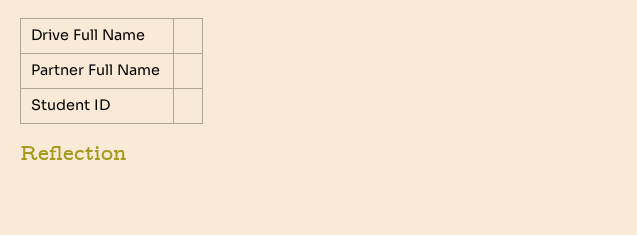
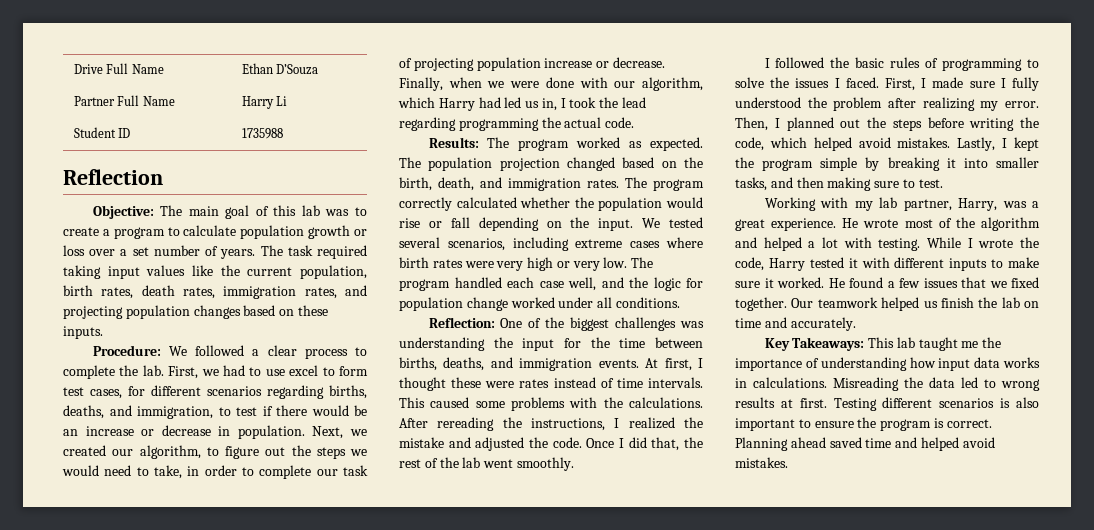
(145, 35) none -> [242,63,319,75] Ethan D’Souza
(160, 70) none -> [242,96,288,109] Harry Li
(110, 105) none -> [242,128,284,139] 1735988
(127, 153) none -> [92,205,367,219] [63,225,367,239] [63,245,368,259] [63,265,367,279] [63,285,367,299] [63,305,328,319] [63,326,103,339] [92,345,367,359] [63,365,368,379] [63,385,367,399] [63,405,367,419] [63,425,367,439] [63,445,367,459] [62,465,369,479] [399,57,665,71] [399,77,703,91] [398,97,647,111] [399,117,635,131] [428,137,703,151] [399,157,703,171] [399,177,704,191] [399,197,703,211] [399,217,703,231] [399,237,703,251] [399,257,654,271] [399,277,703,291] [399,297,680,311] [428,317,704,331] [399,337,703,351] [399,357,703,371] [399,377,703,391] [399,397,703,411] [399,417,703,431] [399,437,703,451] [399,457,574,471] [764,57,1039,71] [735,77,1039,91] [735,97,1039,111] [735,117,1039,131] [735,137,1039,151] [735,157,1039,171] [735,177,943,191] [764,197,1039,211] [735,217,1040,231] [735,237,1039,251] [735,257,1039,271] [735,277,1039,288] [735,297,1039,311] [735,317,856,331] [764,337,1002,351] [735,357,1040,371] [735,377,1040,391] [735,397,1039,411] [735,417,992,431] [735,437,995,451] [735,457,788,468] // Objective: The main goal of this lab was to create a program to calculate population growth or loss over a set number of years. The task required taking input values like the current population, birth rates, death rates, immigration rates, and projecting population changes based on these inputs. // Procedure: We followed a clear process to complete the lab. First, we had to use excel to form test cases, for different scenarios regarding births, deaths, and immigration, to test if there would be an increase or decrease in population. Next, we created our algorithm, to figure out the steps we would need to take, in order to complete our task of projecting population increase or decrease. Finally, when we were done with our algorithm, which Harry had led us in, I took the lead regarding programming the actual code. // Results: The program worked as expected. The population projection changed based on the birth, death, and immigration rates. The program correctly calculated whether the population would rise or fall depending on the input. We tested several scenarios, including extreme cases where birth rates were very high or very low. The program handled each case well, and the logic for population change worked under all conditions. // Reflection: One of the biggest challenges was understanding the input for the time between births, deaths, and immigration events. At first, I thought these were rates instead of time intervals. This caused some problems with the calculations. After rereading the instructions, I realized the mistake and adjusted the code. Once I did that, the rest of the lab went smoothly. // I followed the basic rules of programming to solve the issues I faced. First, I made sure I fully understood the problem after realizing my error. Then, I planned out the steps before writing the code, which helped avoid mistakes. Lastly, I kept the program simple by breaking it into smaller tasks, and then making sure to test. // Working with my lab partner, Harry, was a great experience. He wrote most of the algorithm and helped a lot with testing. While I wrote the code, Harry tested it with different inputs to make sure it worked. He found a few issues that we fixed together. Our teamwork helped us finish the lab on time and accurately. // Key Takeaways: This lab taught me the importance of understanding how input data works in calculations. Misreading the data led to wrong results at first. Testing different scenarios is also important to ensure the program is correct. Planning ahead saved time and helped avoid mistakes.

